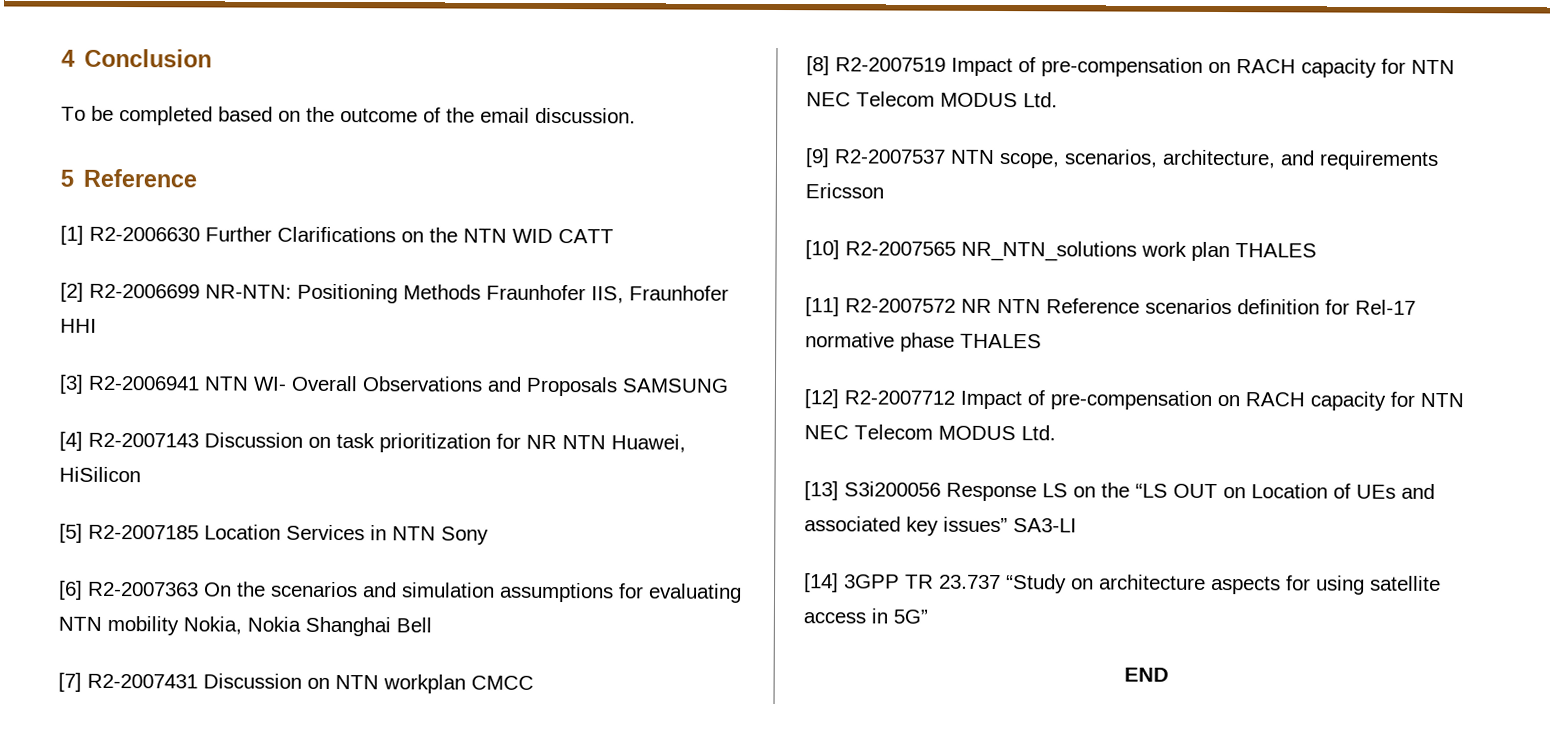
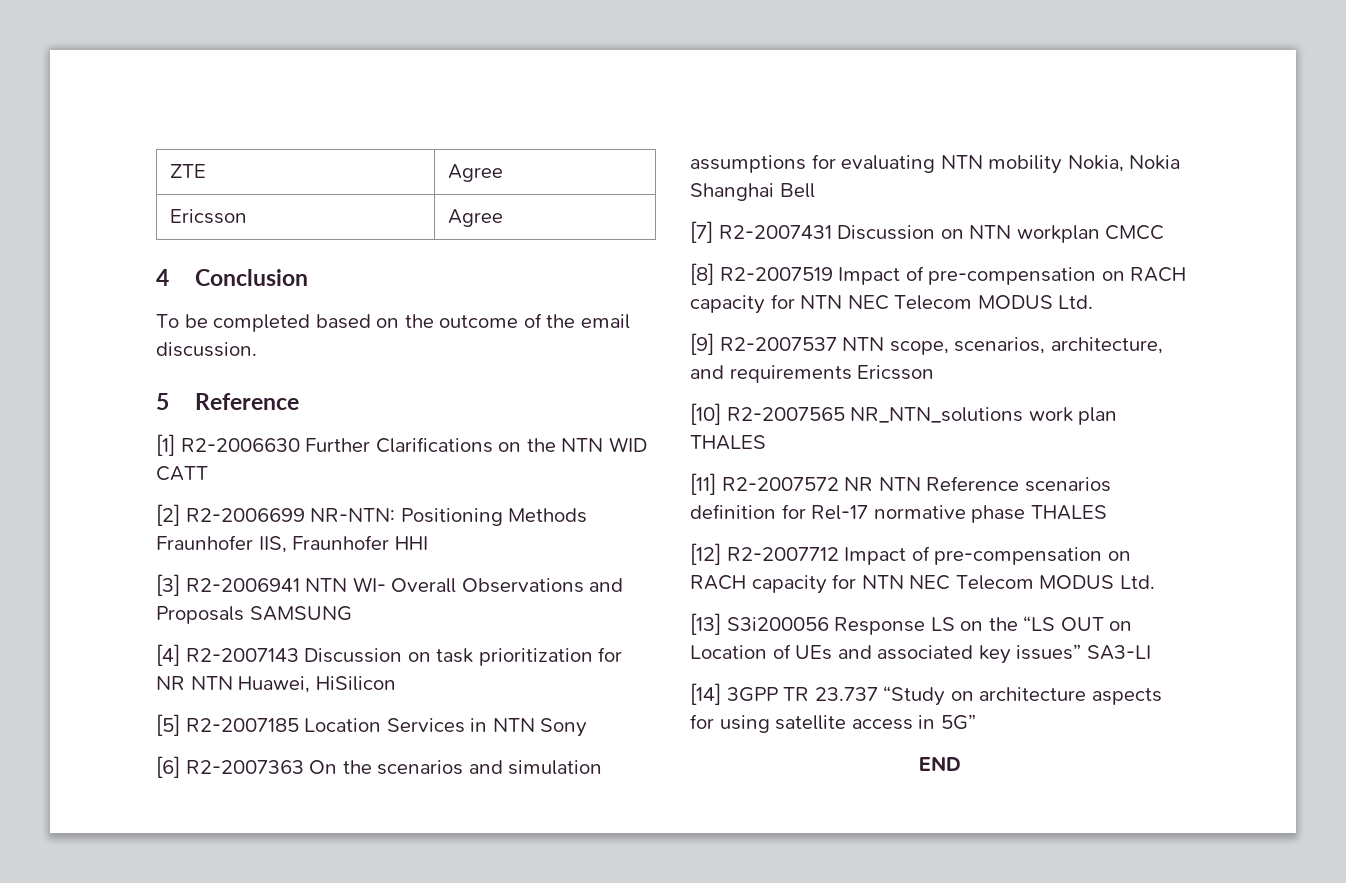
(61, 58) none -> [170,164,207,178] [448,164,504,182] [170,209,248,224] [448,209,504,227] ZTE | Agree // Ericsson | Agree //

